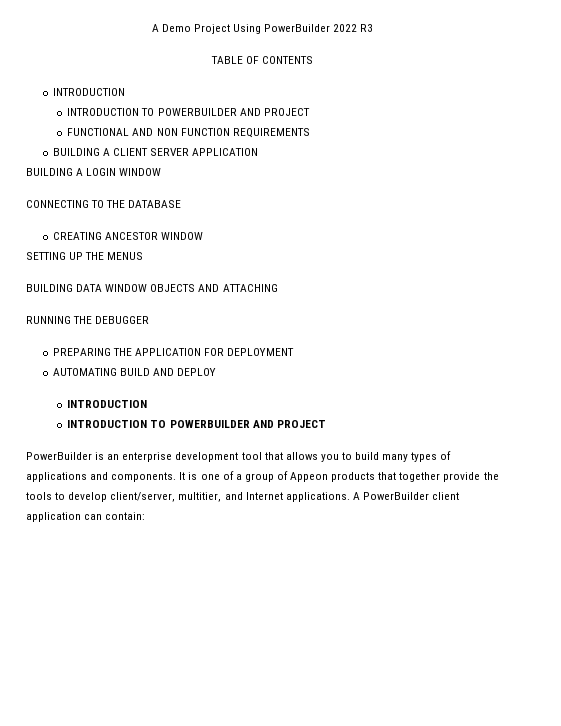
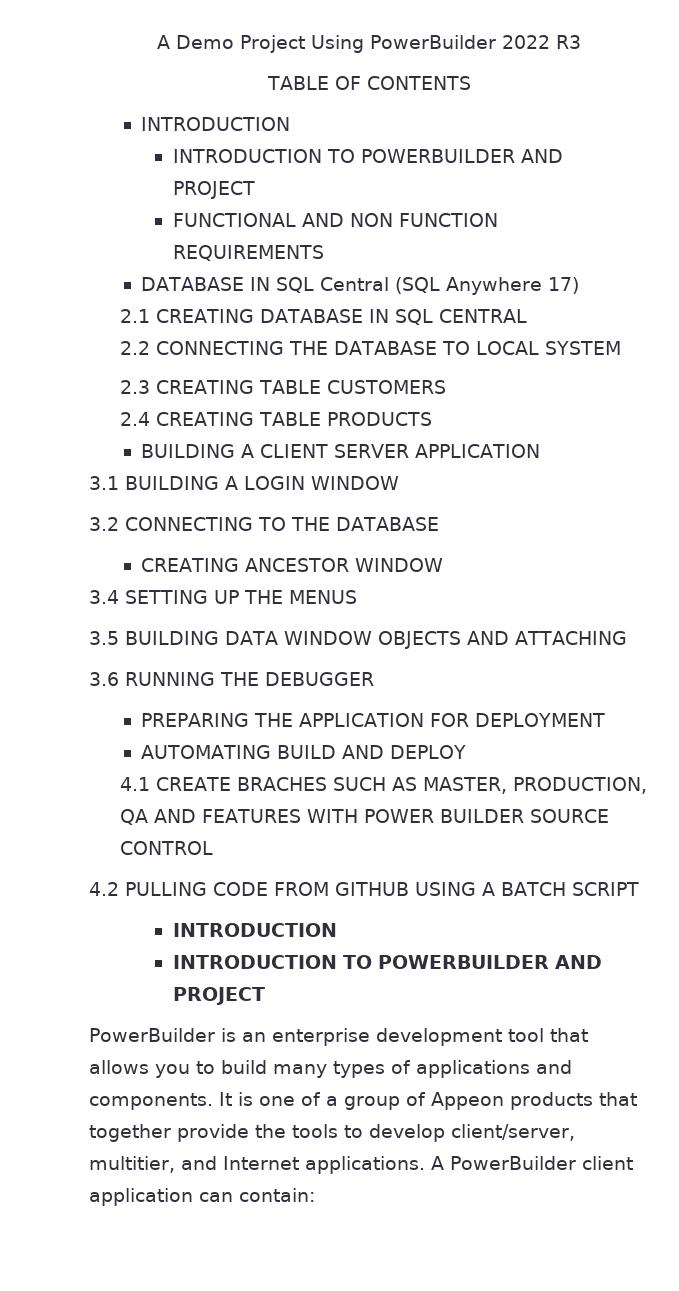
(310, 133) none -> [141,277,580,295] [120,309,528,325] [120,341,622,355] [120,380,447,394] [120,412,433,426] // DATABASE IN SQL Central (SQL Anywhere 17) // 2.1 CREATING DATABASE IN SQL CENTRAL // 2.2 CONNECTING THE DATABASE TO LOCAL SYSTEM // 2.3 CREATING TABLE CUSTOMERS // 2.4 CREATING TABLE PRODUCTS
(259, 152) none -> [89,476,119,490] 3.1
(162, 172) none -> [89,517,119,531] 3.2
(204, 236) none -> [89,590,119,604] 3.4
(144, 256) none -> [89,631,119,645] 3.5
(278, 288) none -> [89,672,119,686] 3.6
(217, 372) none -> [120,777,648,794] [120,809,610,825] [120,841,214,855] [89,882,639,896] // 4.1 CREATE BRACHES SUCH AS MASTER, PRODUCTION, QA AND FEATURES WITH POWER BUILDER SOURCE CONTROL // 4.2 PULLING CODE FROM GITHUB USING A BATCH SCRIPT

